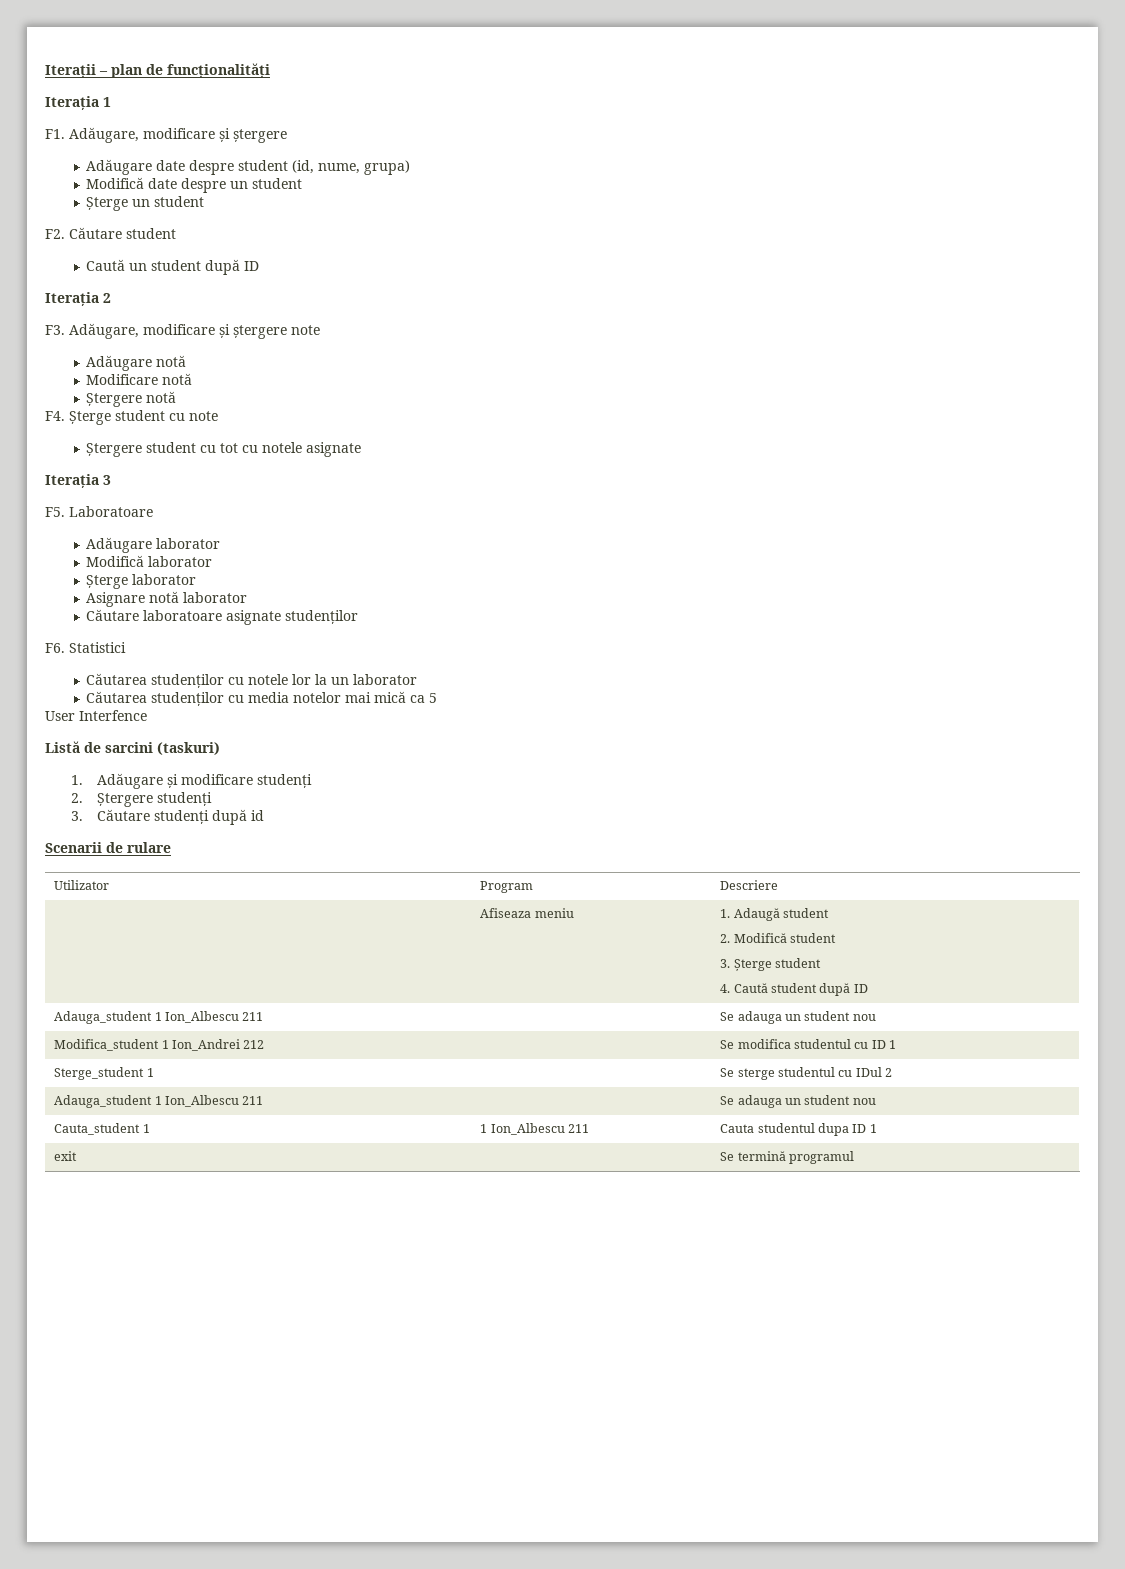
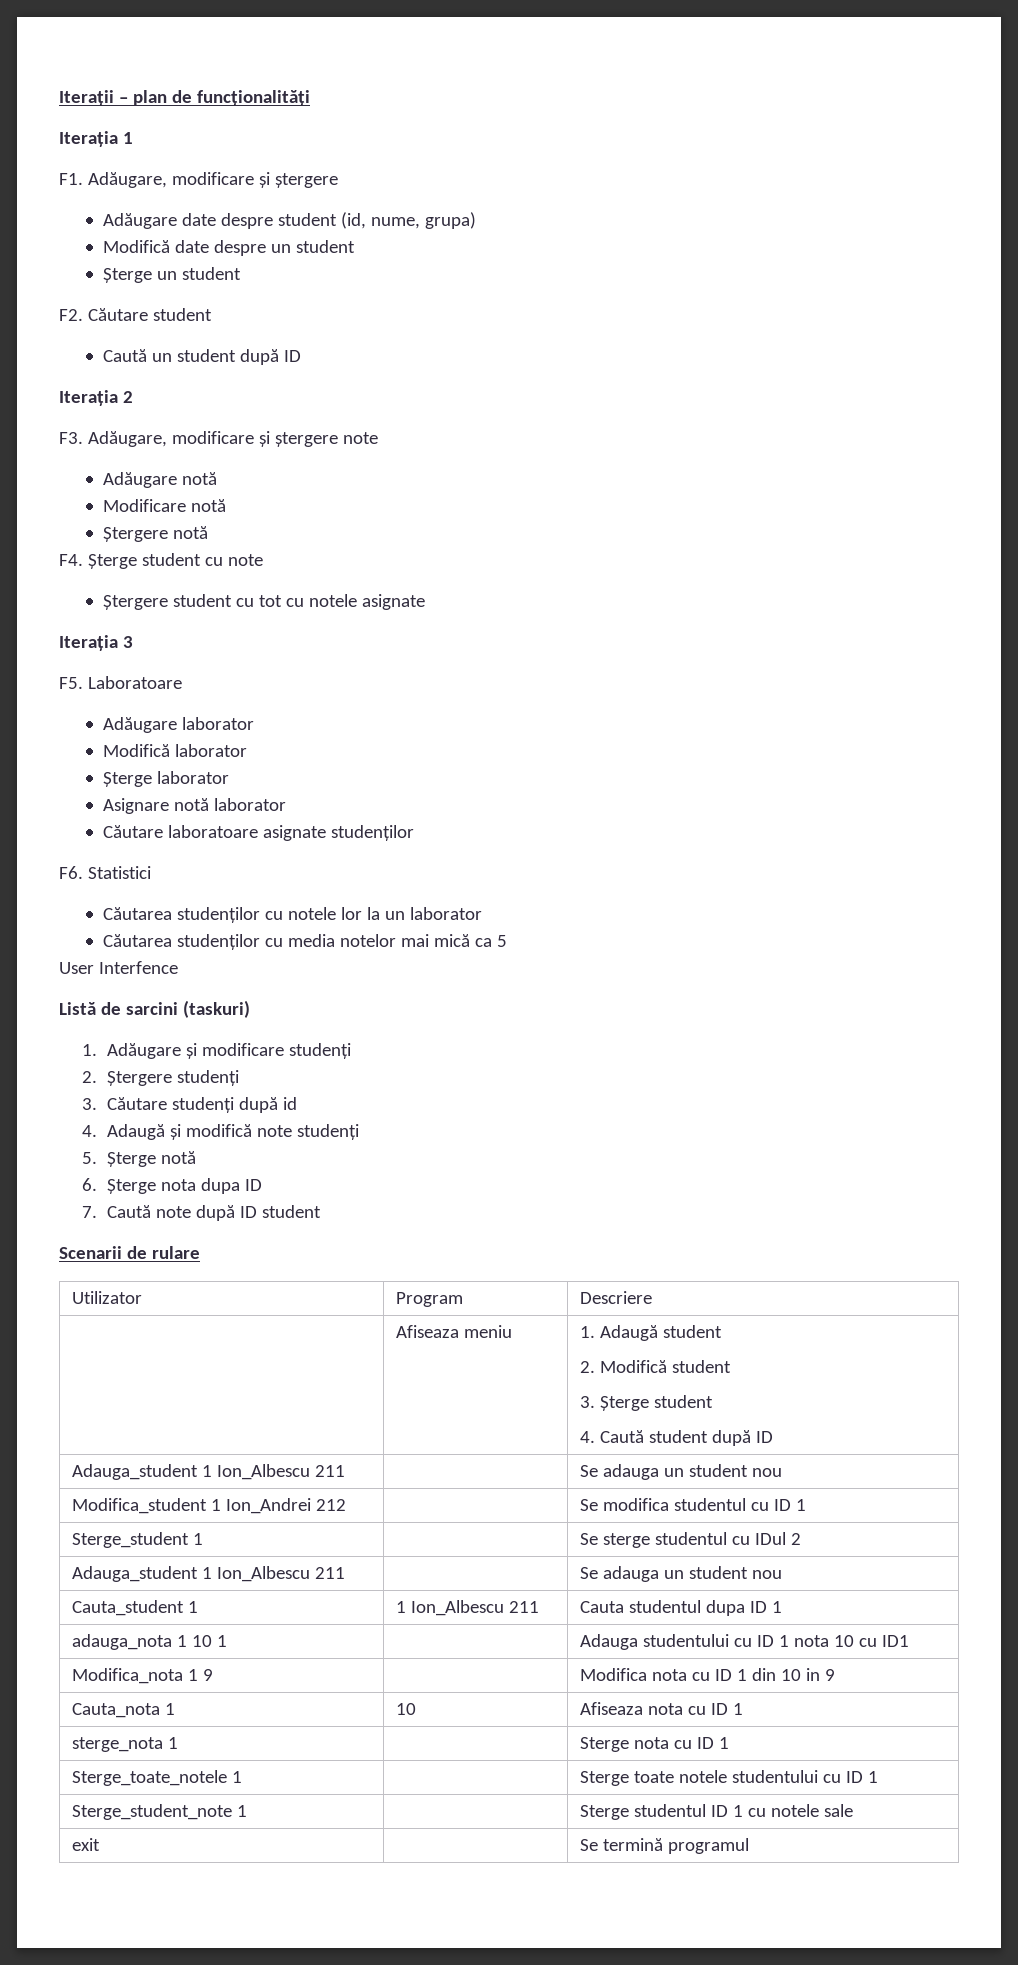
(264, 815) none -> [82,1124,359,1140] [82,1151,196,1167] [82,1178,262,1194] [82,1205,321,1221] // 4. Adaugă și modifică note studenți // 5. Șterge notă // 6. Șterge nota dupa ID // 7. Caută note după ID student
(877, 1128) none -> [71,1634,227,1650] [579,1634,909,1650] [71,1668,213,1684] [579,1668,835,1681] [71,1703,175,1718] [395,1703,416,1715] [579,1702,743,1715] [71,1737,178,1752] [579,1737,729,1752] [71,1770,242,1786] [579,1770,878,1786] [71,1804,247,1820] [579,1804,853,1820] // adauga_nota 1 10 1 | | Adauga studentului cu ID 1 nota 10 cu ID1 // Modifica_nota 1 9 | | Modifica nota cu ID 1 din 10 in 9 // Cauta_nota 1 | 10 | Afiseaza nota cu ID 1 // sterge_nota 1 | | Sterge nota cu ID 1 // Sterge_toate_notele 1 | | Sterge toate notele studentului cu ID 1 // Sterge_student_note 1 | | Sterge studentul ID 1 cu notele sale

